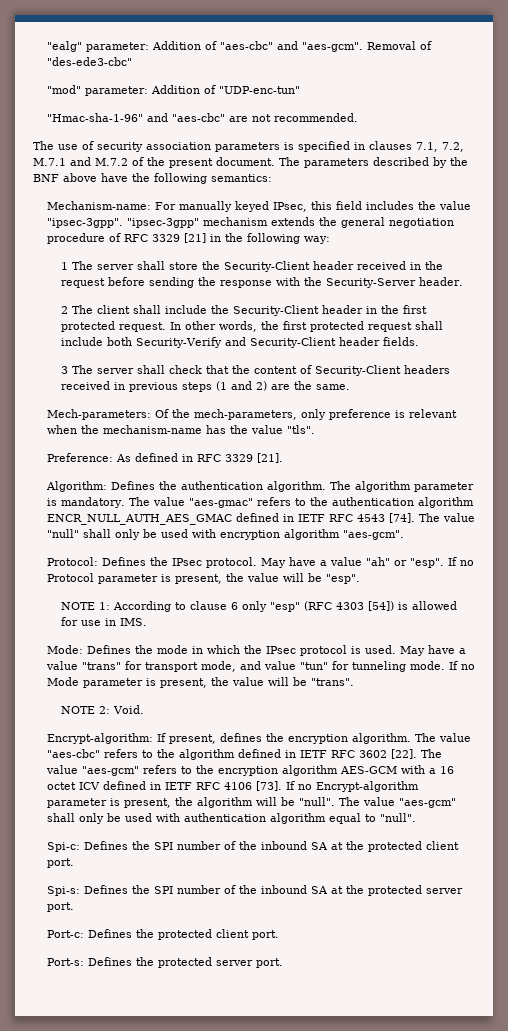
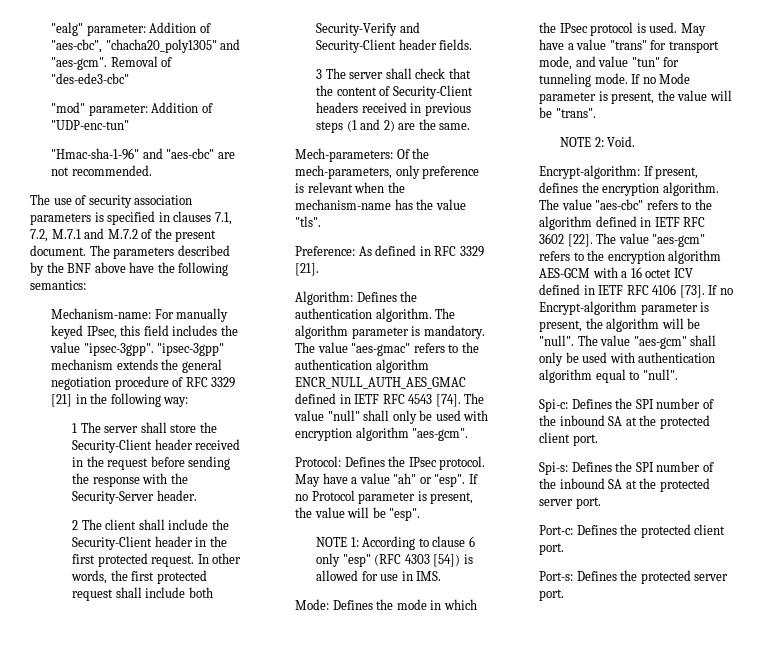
[219,41,273,50] "aes-cbc" -> [51,39,217,53] "aes-cbc", "chacha20_poly1305"

